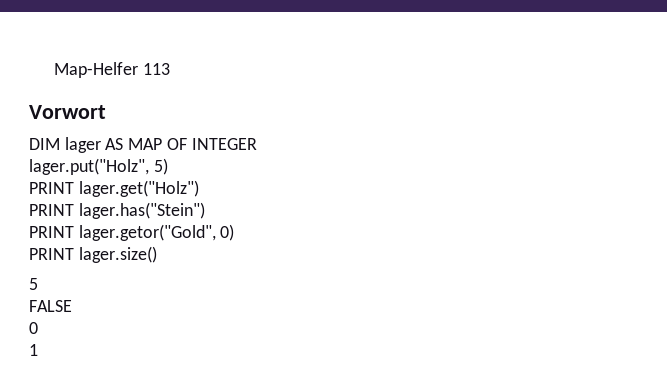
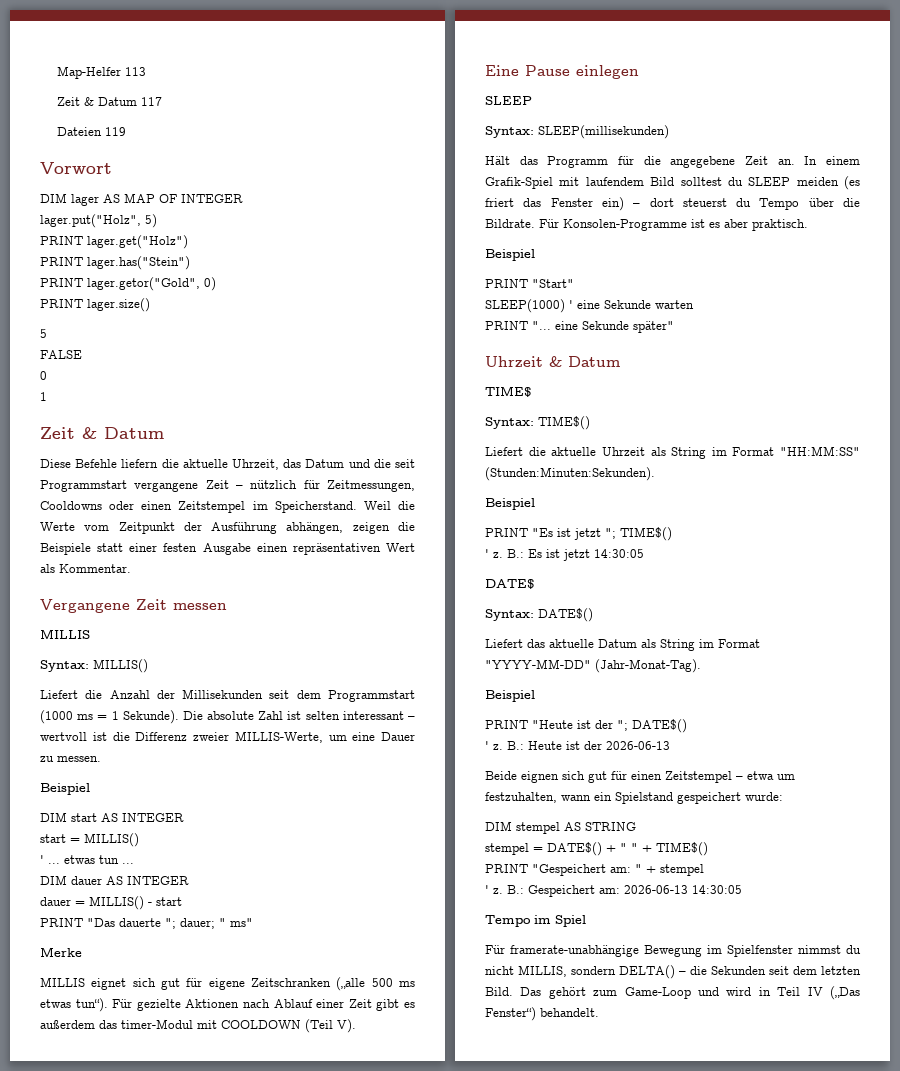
(171, 69) none -> [56,97,162,106] [56,127,126,136] // Zeit & Datum 117 // Dateien 119
(38, 350) none -> [40,427,164,439] [40,459,415,470] [40,480,415,492] [40,501,415,513] [40,522,415,534] [40,543,415,555] [40,564,131,573] [40,599,227,613] [40,629,90,639] [40,659,148,673] [40,689,415,702] [40,710,416,724] [40,731,415,743] [40,756,101,762] [40,783,90,795] [40,812,184,822] [40,833,139,847] [40,855,134,864] [40,875,189,885] [40,896,182,910] [40,918,253,929] [40,947,82,957] [40,977,415,991] [40,998,416,1012] [40,1019,356,1033] [485,65,639,79] [485,96,532,105] [485,125,669,139] [485,156,860,168] [485,176,860,190] [485,197,860,211] [485,219,808,231] [485,249,535,261] [485,279,574,288] [485,299,694,313] [485,321,674,333] [485,356,620,368] [485,386,531,397] [485,416,590,430] [485,446,860,459] [485,467,655,481] [485,498,535,510] [485,527,672,541] [485,549,644,561] [485,579,534,589] [485,608,593,622] [485,639,760,651] [485,659,701,673] [485,690,535,702] [485,719,687,733] [485,741,670,750] [485,771,795,783] [485,792,783,804] [485,821,636,834] [485,842,708,856] [485,864,704,876] [485,885,742,897] [485,915,586,927] [485,945,861,957] [485,965,861,979] [485,986,860,1000] [485,1007,599,1021] // Zeit & Datum // Diese Befehle liefern die aktuelle Uhrzeit, das Datum und die seit Programmstart vergangene Zeit – nützlich für Zeitmessungen, Cooldowns oder einen Zeitstempel im Speicherstand. Weil die Werte vom Zeitpunkt der Ausführung abhängen, zeigen die Beispiele statt einer festen Ausgabe einen repräsentativen Wert als Kommentar. // Vergangene Zeit messen // MILLIS // Syntax: MILLIS() // Liefert die Anzahl der Millisekunden seit dem Programmstart (1000 ms = 1 Sekunde). Die absolute Zahl ist selten interessant – wertvoll ist die Differenz zweier MILLIS-Werte, um eine Dauer zu messen. // Beispiel // DIM start AS INTEGER // start = MILLIS() // ' ... etwas tun ... // DIM dauer AS INTEGER // dauer = MILLIS() - start // PRINT "Das dauerte "; dauer; " ms" // Merke // MILLIS eignet sich gut für eigene Zeitschranken („alle 500 ms etwas tun“). Für gezielte Aktionen nach Ablauf einer Zeit gibt es außerdem das timer-Modul mit COOLDOWN (Teil V). // Eine Pause einlegen // SLEEP // Syntax: SLEEP(millisekunden) // Hält das Programm für die angegebene Zeit an. In einem Grafik-Spiel mit laufendem Bild solltest du SLEEP meiden (es friert das Fenster ein) – dort steuerst du Tempo über die Bildrate. Für Konsolen-Programme ist es aber praktisch. // Beispiel // PRINT "Start" // SLEEP(1000) ' eine Sekunde warten // PRINT "... eine Sekunde später" // Uhrzeit & Datum // TIME$ // Syntax: TIME$() // Liefert die aktuelle Uhrzeit als String im Format "HH:MM:SS" (Stunden:Minuten:Sekunden). // Beispiel // PRINT "Es ist jetzt "; TIME$() // ' z. B.: Es ist jetzt 14:30:05 // DATE$ // Syntax: DATE$() // Liefert das aktuelle Datum als String im Format "YYYY-MM-DD" (Jahr-Monat-Tag). // Beispiel // PRINT "Heute ist der "; DATE$() // ' z. B.: Heute ist der 2026-06-13 // Beide eignen sich gut für einen Zeitstempel – etwa um festzuhalten, wann ein Spielstand gespeichert wurde: // DIM stempel AS STRING // stempel = DATE$() + " " + TIME$() // PRINT "Gespeichert am: " + stempel // ' z. B.: Gespeichert am: 2026-06-13 14:30:05 // Tempo im Spiel // Für framerate-unabhängige Bewegung im Spielfenster nimmst du nicht MILLIS, sondern DELTA() – die Sekunden seit dem letzten Bild. Das gehört zum Game-Loop und wird in Teil IV („Das Fenster“) behandelt.

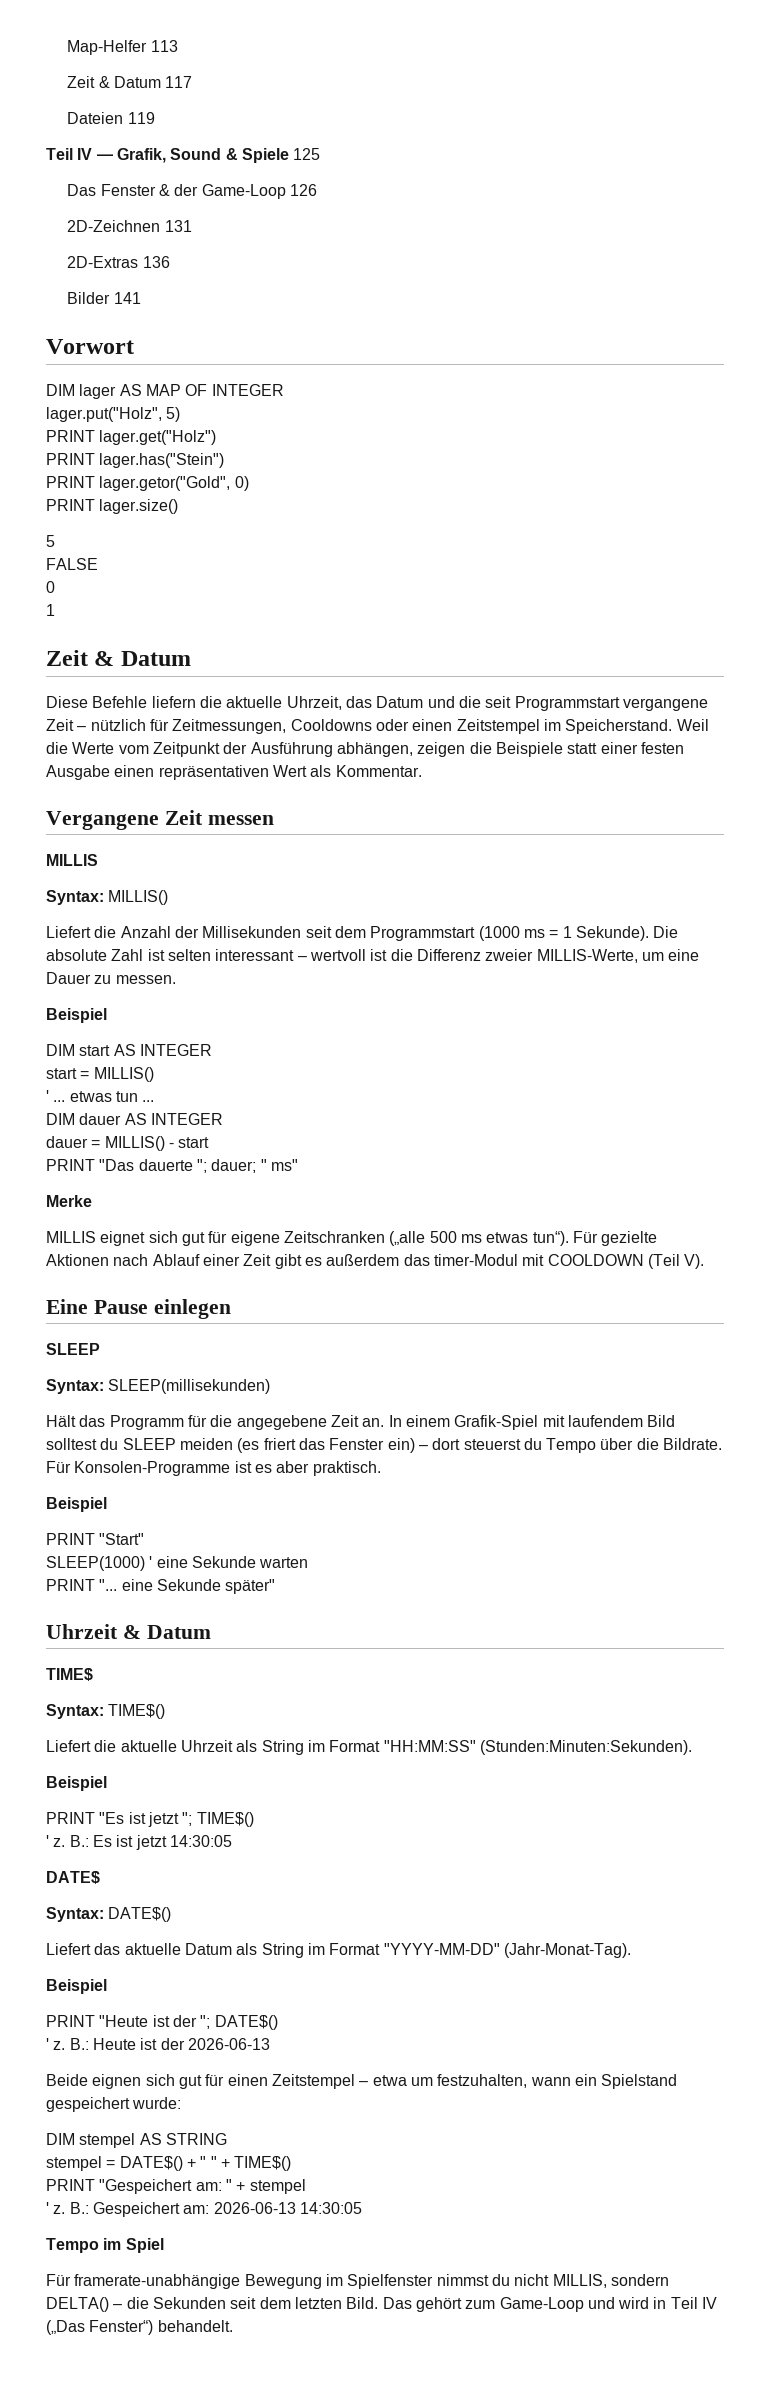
(126, 131) none -> [46,148,321,163] [67,184,317,199] [67,220,192,232] [67,256,170,268] [67,292,141,304] // Teil IV — Grafik, Sound & Spiele 125 // Das Fenster & der Game-Loop 126 // 2D-Zeichnen 131 // 2D-Extras 136 // Bilder 141

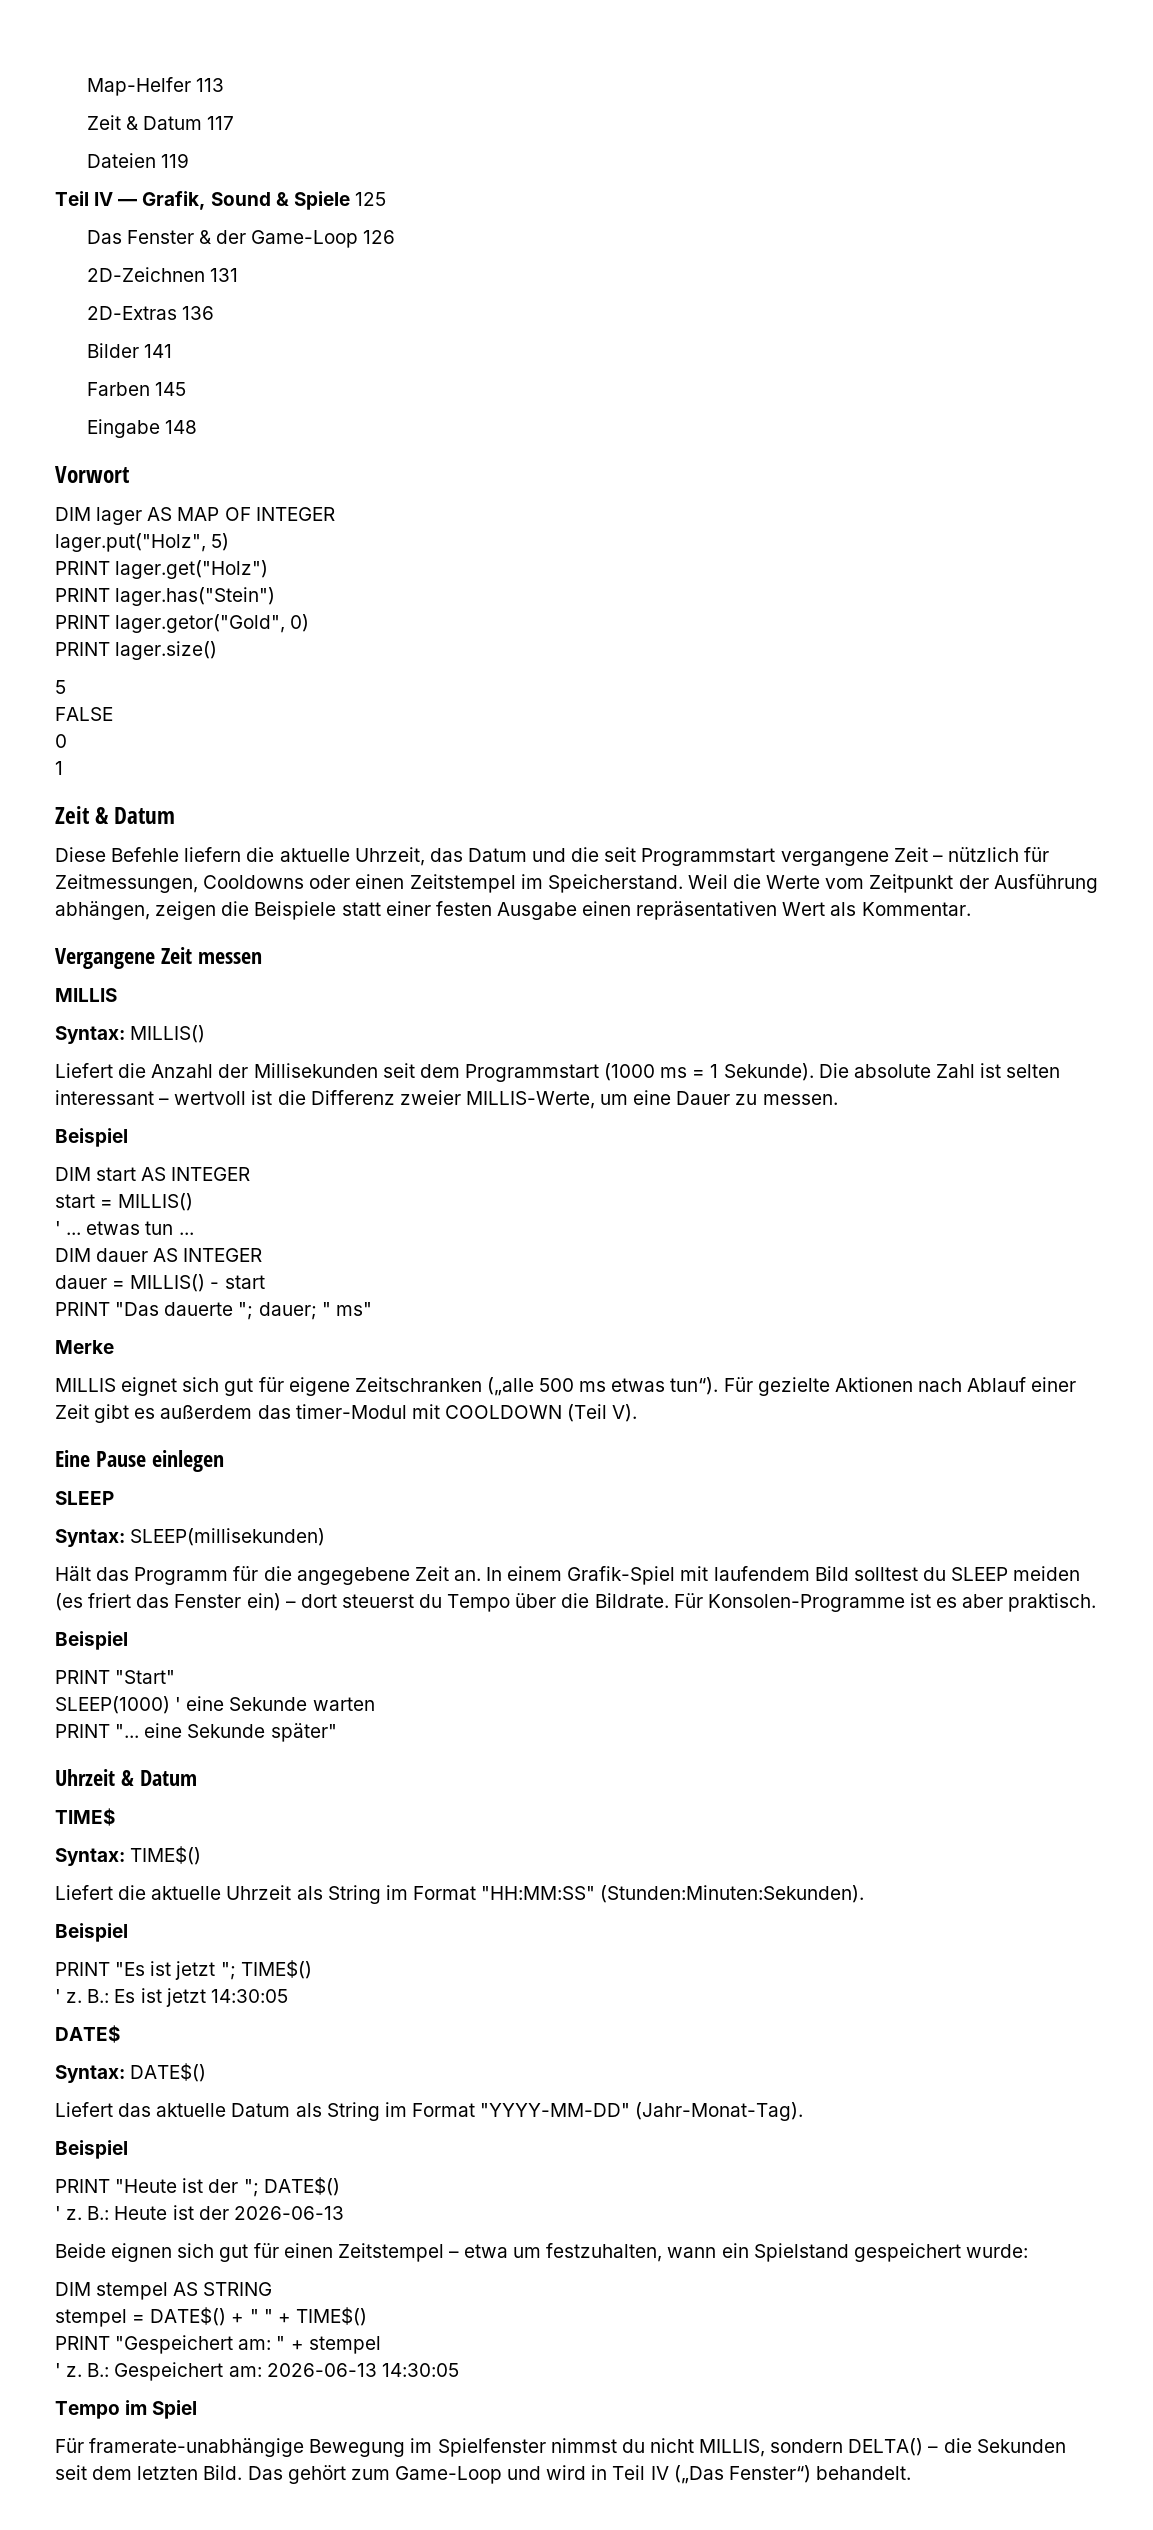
(141, 298) none -> [86,382,186,396] [86,419,197,438] // Farben 145 // Eingabe 148

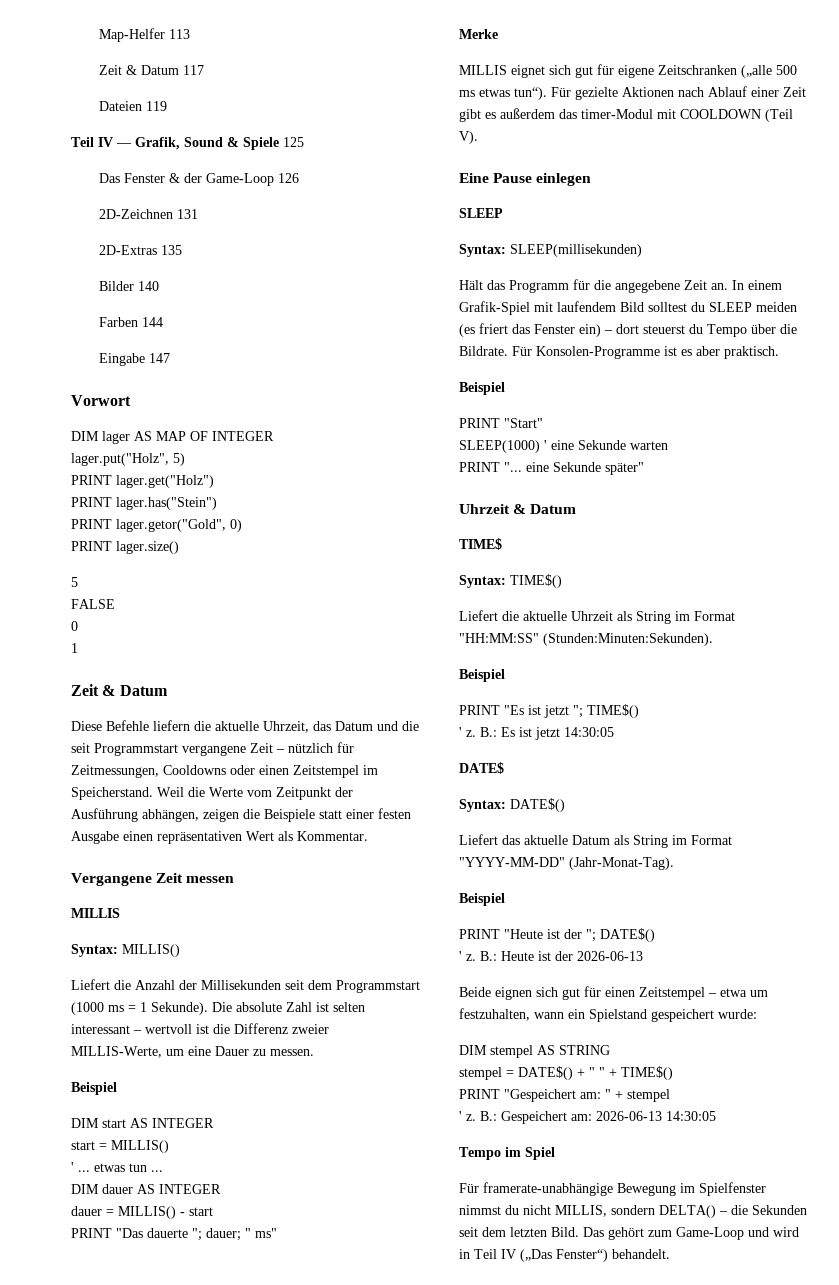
[181,306,214,320] 136 -> [160,245,182,255] 135
[143,344,172,358] 141 -> [137,281,159,291] 140
[154,382,186,396] 145 -> [141,317,163,327] 144
[164,420,197,434] 148 -> [148,353,170,363] 147

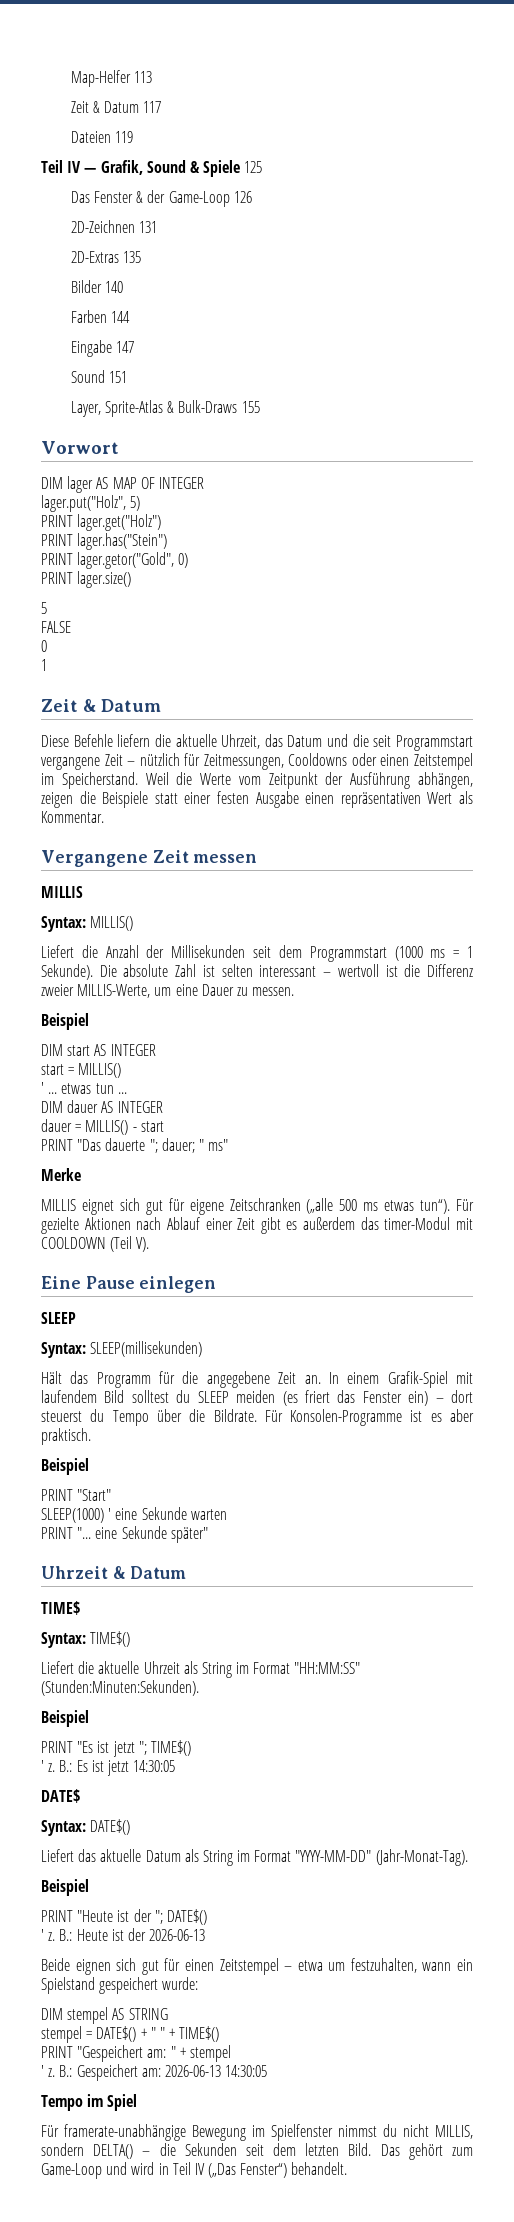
(170, 358) none -> [70,370,128,383] [70,400,260,417] // Sound 151 // Layer, Sprite-Atlas & Bulk-Draws 155

